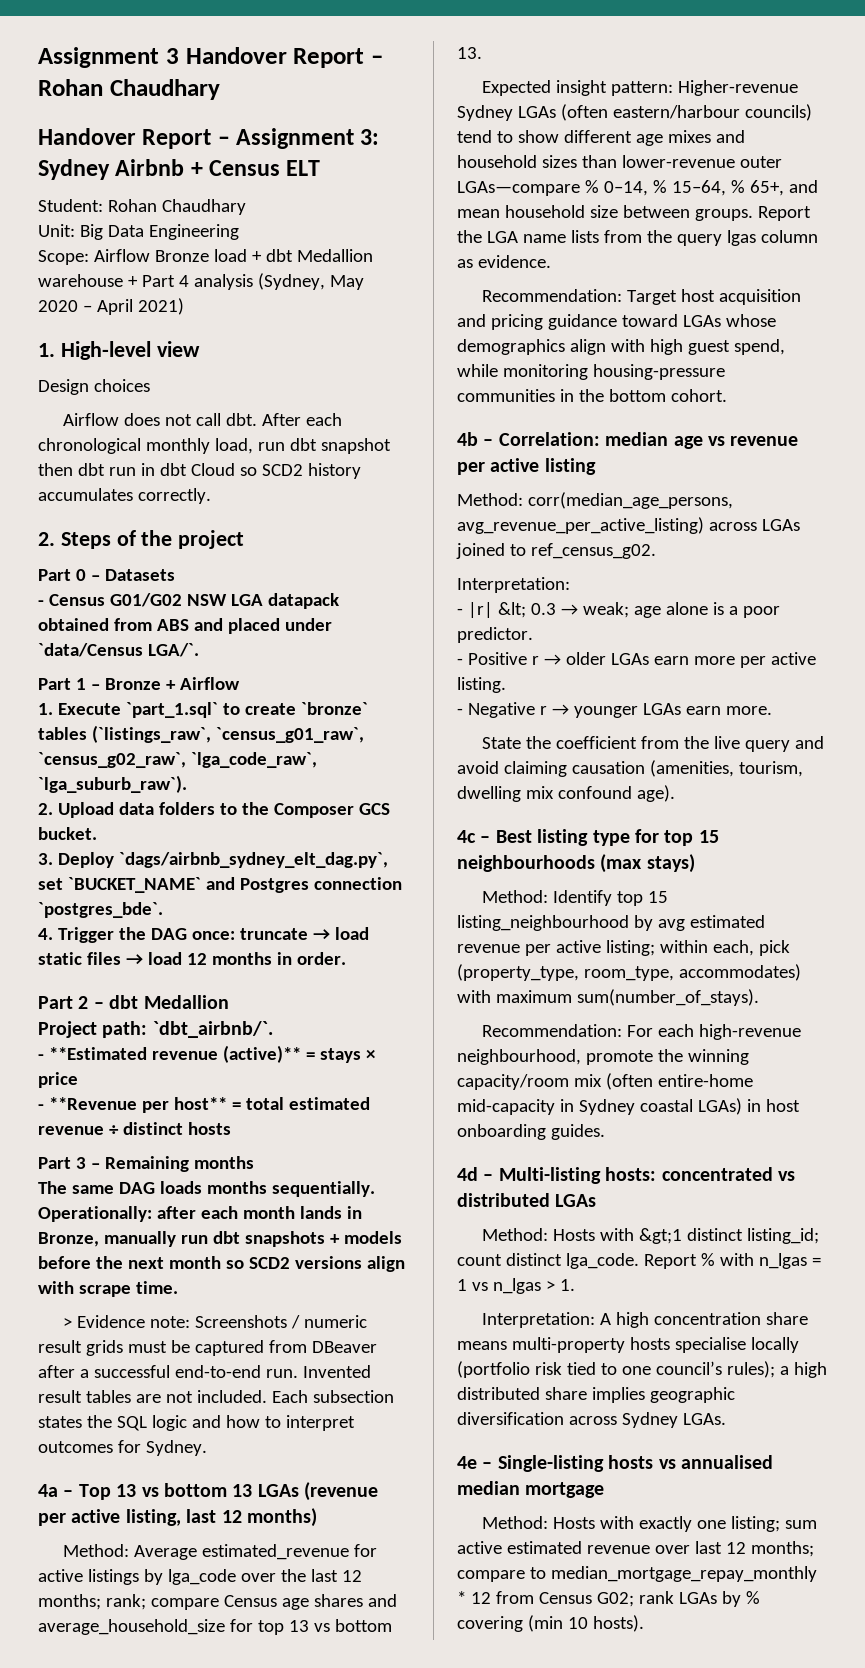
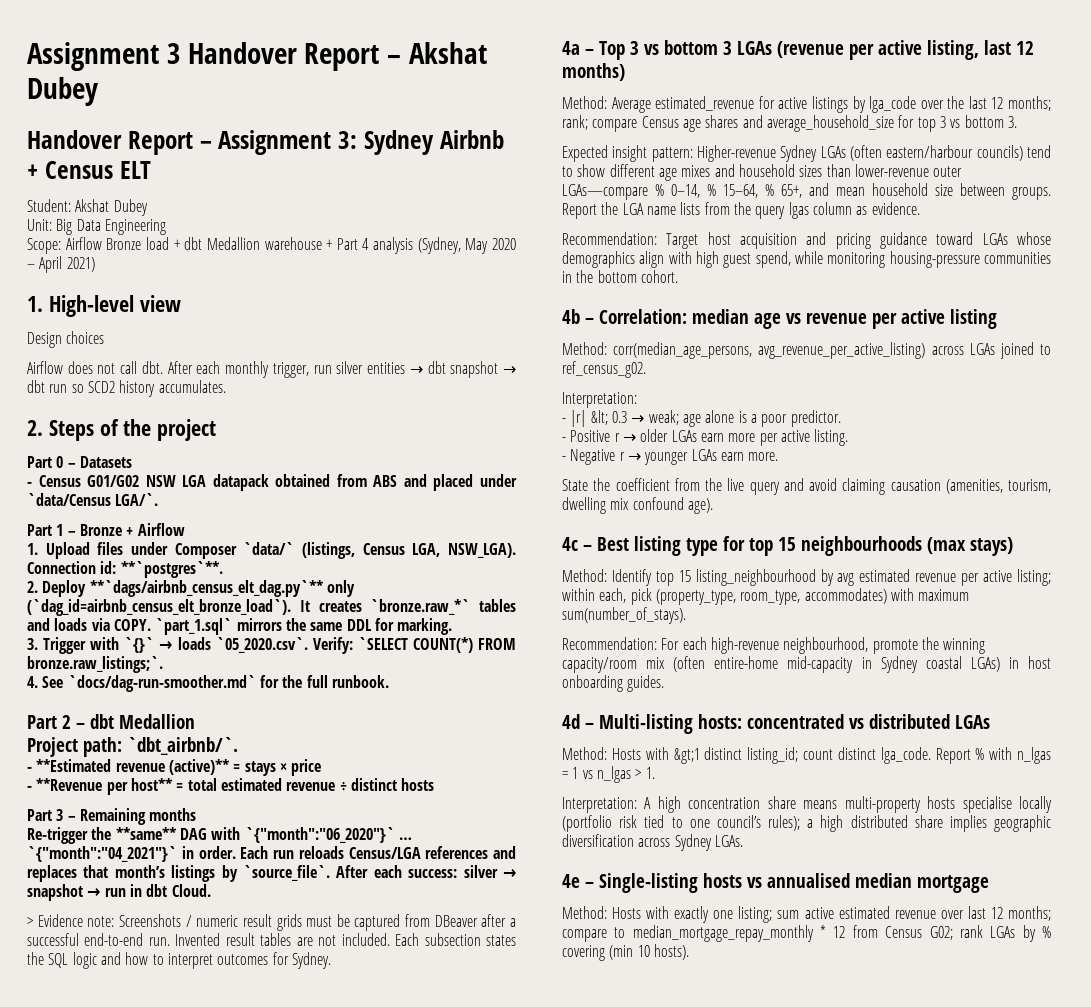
[38,79,220,100] Rohan Chaudhary -> [409,42,488,64] [27,77,98,106] Akshat Dubey
[107,199,246,215] Rohan Chaudhary -> [75,199,148,216] Akshat Dubey
[38,438,285,454] chronological monthly load, run -> [225,361,423,378] monthly trigger, run silver entities →
[38,463,73,476] then -> [503,366,516,374] →
[140,463,235,476] in dbt Cloud -> (68, 388) none
[38,488,211,504] accumulates correctly. -> [158,380,226,393] accumulates.
[57,702,368,718] [38,725,364,743] [38,752,317,768] [38,775,187,793] [38,802,390,818] [38,827,97,840] [38,852,388,868] [38,877,402,893] [38,902,163,918] [38,927,369,943] [38,952,346,965] Execute `part_1.sql` to create `bronze` tables (`listings_raw`, `census_g01_raw`, `census_g02_raw`, `lga_code_raw`, `lga_suburb_raw`). // 2. Upload data folders to the Composer GCS bucket. // 3. Deploy `dags/airbnb_sydney_elt_dag.py`, set `BUCKET_NAME` and Postgres connection `postgres_bde`. // 4. Trigger the DAG once: truncate → load static files → load 12 months in order. -> [45,542,516,559] [27,561,223,578] [27,580,355,597] [27,599,516,616] [27,618,453,635] [27,637,517,654] [27,656,163,673] [27,675,389,692] Upload files under Composer `data/` (listings, Census LGA, NSW_LGA). Connection id: **`postgres`**. // 2. Deploy **`dags/airbnb_census_elt_dag.py`** only (`dag_id=airbnb_census_elt_bronze_load`). It creates `bronze.raw_*` tables and loads via COPY. `part_1.sql` mirrors the same DDL for marking. // 3. Trigger with `{}` → loads `05_2020.csv`. Verify: `SELECT COUNT(*) FROM bronze.raw_listings;`. // 4. See `docs/dag-run-smoother.md` for the full runbook.
[38,1181,375,1197] [38,1206,362,1222] [38,1231,402,1247] [38,1256,405,1272] [38,1281,178,1297] The same DAG loads months sequentially. Operationally: after each month lands in Bronze, manually run dbt snapshots + models before the next month so SCD2 versions align with scrape time. -> [27,827,412,844] [27,846,516,862] [27,865,516,882] [27,884,211,901] Re-trigger the **same** DAG with `{"month":"06_2020"}` … `{"month":"04_2021"}` in order. Each run reloads Census/LGA references and replaces that month’s listings by `source_file`. After each success: silver → snapshot → run in dbt Cloud.
[116,1483,253,1497] 13 vs bottom 13 -> [630,40,732,55] 3 vs bottom 3
[288,1619,392,1632] [457,47,482,59] 13 vs bottom 13. -> [939,115,1017,128] 3 vs bottom 3.

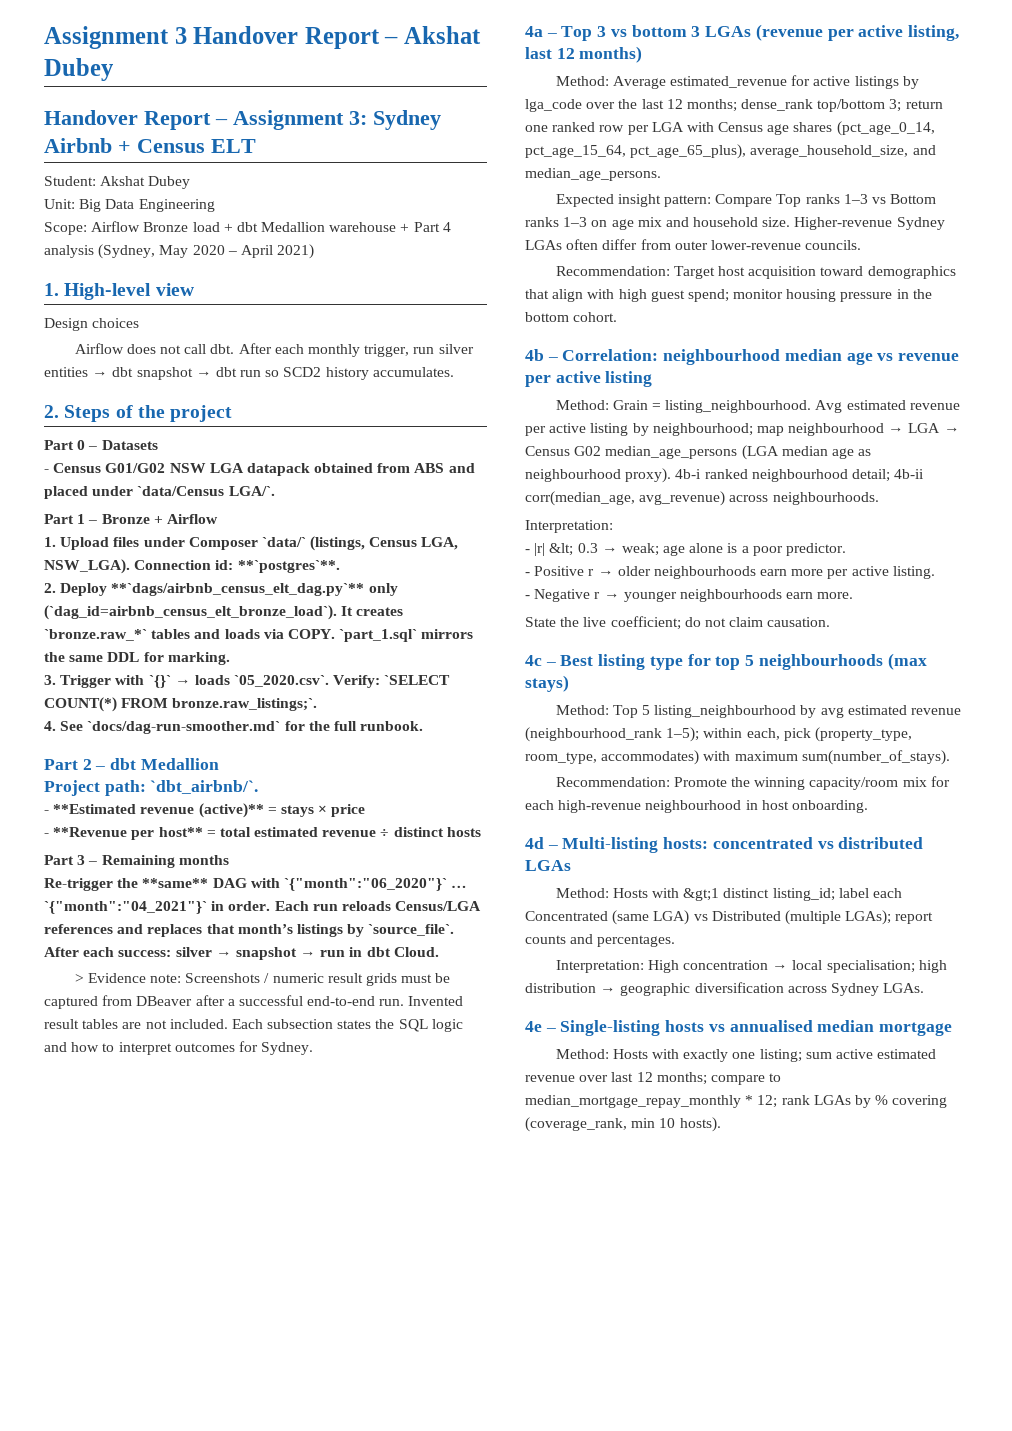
[562,115,1017,132] [562,145,1051,162] [562,164,963,181] [562,183,1051,200] [562,202,920,219] [562,232,1051,249] [562,251,1051,268] rank; compare Census age shares and average_household_size for top 3 vs bottom 3. // Expected insight pattern: Higher-revenue Sydney LGAs (often eastern/harbour councils) tend to show different age mixes and household sizes than lower-revenue outer LGAs—compare % 0–14, % 15–64, % 65+, and mean household size between groups. Report the LGA name lists from the query lgas column as evidence. // Recommendation: Target host acquisition and pricing guidance toward LGAs whose demographics align with high guest spend, while monitoring housing-pressure communities -> [741,99,943,112] [525,121,935,136] [525,144,936,159] [525,168,661,181] [555,194,937,207] [525,217,945,230] [525,239,862,250] [555,266,956,279] [525,289,893,302] dense_rank top/bottom 3; return one ranked row per LGA with Census age shares (pct_age_0_14, pct_age_15_64, pct_age_65_plus), average_household_size, and median_age_persons. // Expected insight pattern: Compare Top ranks 1–3 vs Bottom ranks 1–3 on age mix and household size. Higher-revenue Sydney LGAs often differ from outer lower-revenue councils. // Recommendation: Target host acquisition toward demographics that align with high guest spend; monitor housing pressure
(687, 316) none -> [663,349,781,365] neighbourhood
[613,342,1051,359] [562,361,646,378] corr(median_age_persons, avg_revenue_per_active_listing) across LGAs joined to ref_census_g02. -> [612,400,960,413] [525,423,960,436] [525,445,872,460] [525,468,925,483] [525,491,879,506] Grain = listing_neighbourhood. Avg estimated revenue per active listing by neighbourhood; map neighbourhood → LGA → Census G02 median_age_persons (LGA median age as neighbourhood proxy). 4b-i ranked neighbourhood detail; 4b-ii corr(median_age, avg_revenue) across neighbourhoods.
[671,430,697,442] LGAs -> [653,566,756,579] neighbourhoods
[691,449,717,461] LGAs -> [679,589,782,602] neighbourhoods
[615,478,1051,495] [562,497,713,514] coefficient from the live query and avoid claiming causation (amenities, tourism, dwelling mix confound age). -> [583,616,831,630] live coefficient; do not claim causation.
[778,537,796,551] 15 -> [745,655,755,666] 5
[611,569,691,586] Identify top 15 -> [612,705,651,718] Top 5
[961,569,1052,586] per active listing; -> [525,727,700,742] (neighbourhood_rank 1–5);
[661,637,986,654] [562,656,1051,673] [562,675,665,692] For each high-revenue neighbourhood, promote the winning capacity/room mix (often entire-home mid-capacity in Sydney coastal LGAs) in host onboarding guides. -> [673,776,950,790] [525,800,868,813] Promote the winning capacity/room mix for each high-revenue neighbourhood in host onboarding.
[803,747,1051,764] [562,766,655,783] [562,796,1052,813] [562,815,987,832] count distinct lga_code. Report % with n_lgas = 1 vs n_lgas > 1. // Interpretation: A high concentration share means multi-property hosts specialise locally (portfolio risk tied to one council’s rules); a high distributed share implies -> [838,888,902,898] [525,910,934,925] [525,934,676,947] [555,960,947,973] [525,983,617,993] label each Concentrated (same LGA) vs Distributed (multiple LGAs); report counts and percentages. // Interpretation: High concentration → local specialisation; high distribution →
[833,925,953,940] 12 from Census G02; -> [757,1095,778,1108] 12;
[609,945,634,960] (min -> [525,1117,656,1132] (coverage_rank, min

